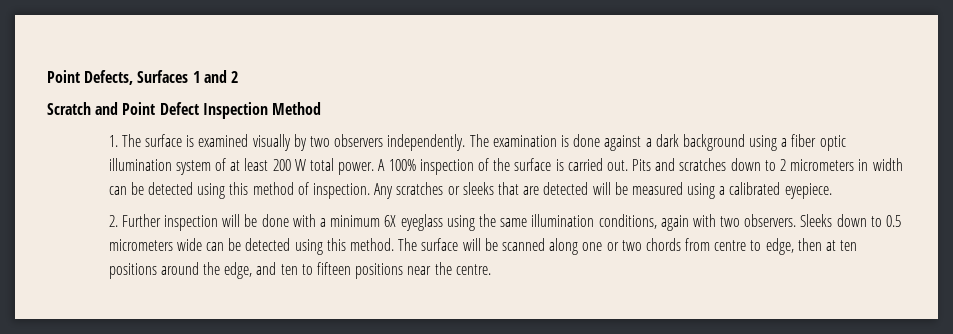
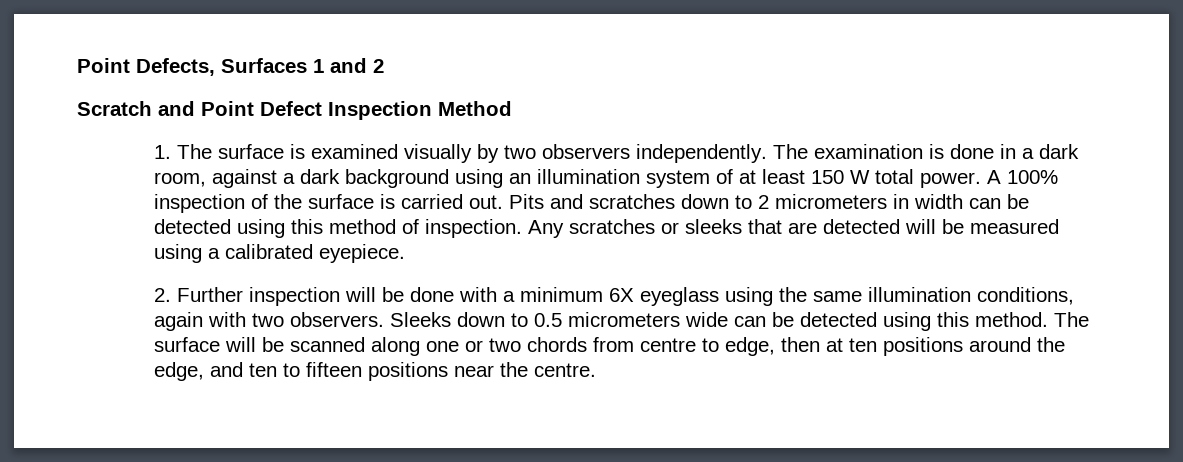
(601, 140) none -> [1000,144,1080,159] [154,172,207,187] in a dark room,
[781,134,846,151] a fiber optic -> [509,173,532,184] an
[272,159,291,171] 200 -> [811,170,845,184] 150

